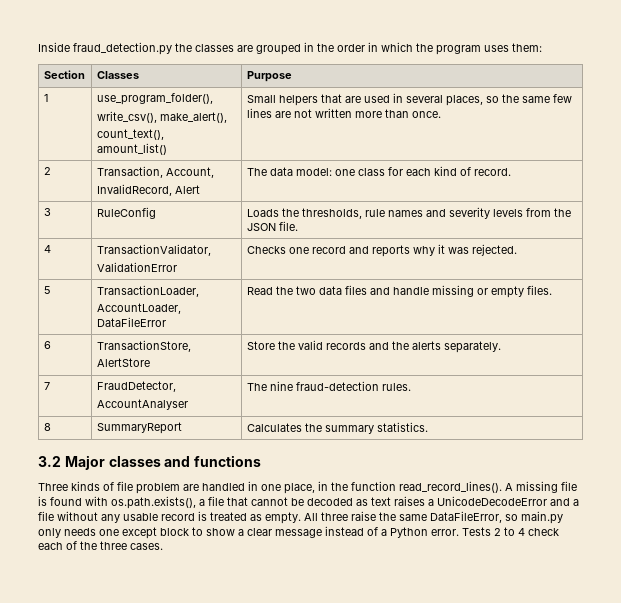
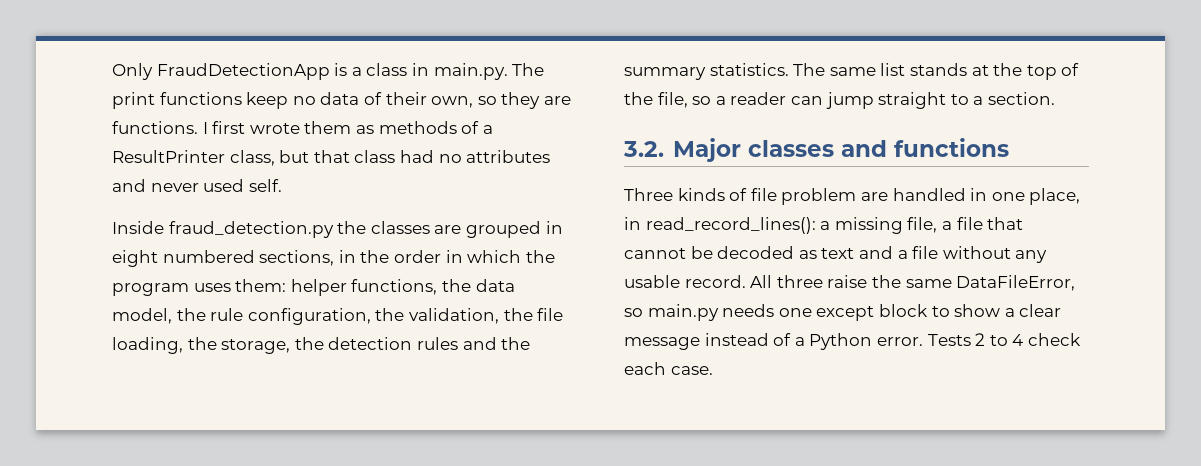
(38, 47) none -> [112,63,545,80] [112,92,571,109] [112,121,493,134] [112,150,551,166] [112,179,282,192] Only FraudDetectionApp is a class in main.py. The print functions keep no data of their own, so they are functions. I first wrote them as methods of a ResultPrinter class, but that class had no attributes and never used self. //
(314, 47) none -> [112,250,356,267] eight numbered sections, in
[43,70,85,79] [96,71,139,79] [246,71,292,82] [43,94,48,102] [96,93,213,105] [96,111,227,123] [96,129,164,140] [96,143,167,155] [246,93,572,106] [246,108,441,118] [43,167,51,175] [96,166,214,178] [96,184,200,196] [246,166,511,176] [43,208,51,216] [96,207,156,219] [246,207,571,219] [246,221,298,231] [43,245,51,253] [96,244,211,256] [96,262,177,272] [246,244,517,257] [43,286,51,294] [96,285,199,297] [96,303,181,314] [96,317,166,327] [246,285,552,298] [43,341,51,349] [96,340,191,352] [96,358,150,367] [246,340,501,353] [43,382,50,390] [96,381,176,392] [96,399,188,410] [246,381,411,391] [43,423,51,431] [96,422,182,434] [246,422,428,434] [38,456,61,467] // Section | Classes | Purpose // 1 | use_program_folder(), // write_csv(), make_alert(), // count_text(), amount_list() | Small helpers that are used in several places, so the same few lines are not written more than once. // 2 | Transaction, Account, // InvalidRecord, Alert | The data model: one class for each kind of record. // 3 | RuleConfig | Loads the thresholds, rule names and severity levels from the JSON file. // 4 | TransactionValidator, // ValidationError | Checks one record and reports why it was rejected. // 5 | TransactionLoader, // AccountLoader, DataFileError | Read the two data files and handle missing or empty files. // 6 | TransactionStore, // AlertStore | Store the valid records and the alerts separately. // 7 | FraudDetector, // AccountAnalyser | The nine fraud-detection rules. // 8 | SummaryReport | Calculates the summary statistics. // 3.2 -> [290,279,515,296] [112,308,564,325] [112,337,531,354] [624,63,1080,80] [624,92,1055,109] [623,141,664,157] helper functions, the data model, the rule configuration, the validation, the file loading, the storage, the detection rules and the summary statistics. The same list stands at the top of the file, so a reader can jump straight to a section. // 3.2.
[331,481,577,493] [38,496,196,509] the function read_record_lines(). A missing file is found with os.path.exists(), -> [645,217,938,234] read_record_lines(): a missing file,
[394,496,547,506] raises a UnicodeDecodeError -> (855, 253) none
[161,511,301,524] record is treated as empty. -> [684,275,746,288] record.
[38,528,61,538] only -> (719, 312) none
[66,541,163,550] of the three cases. -> [670,366,713,375] case.

